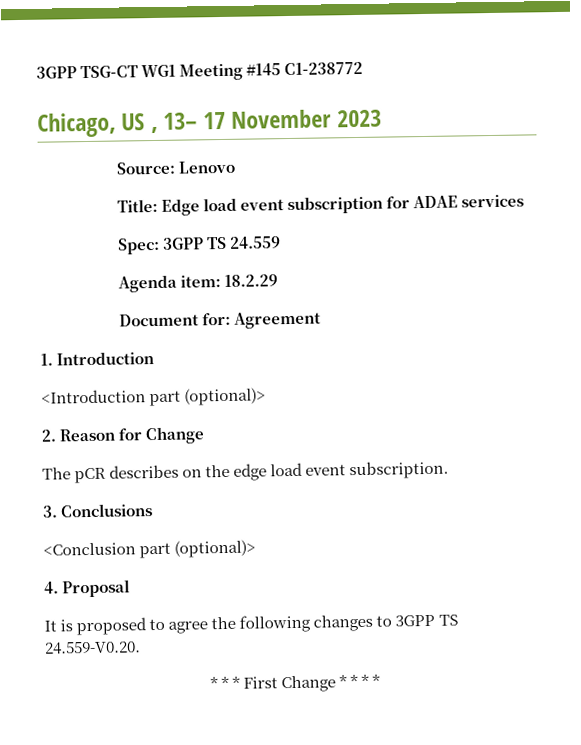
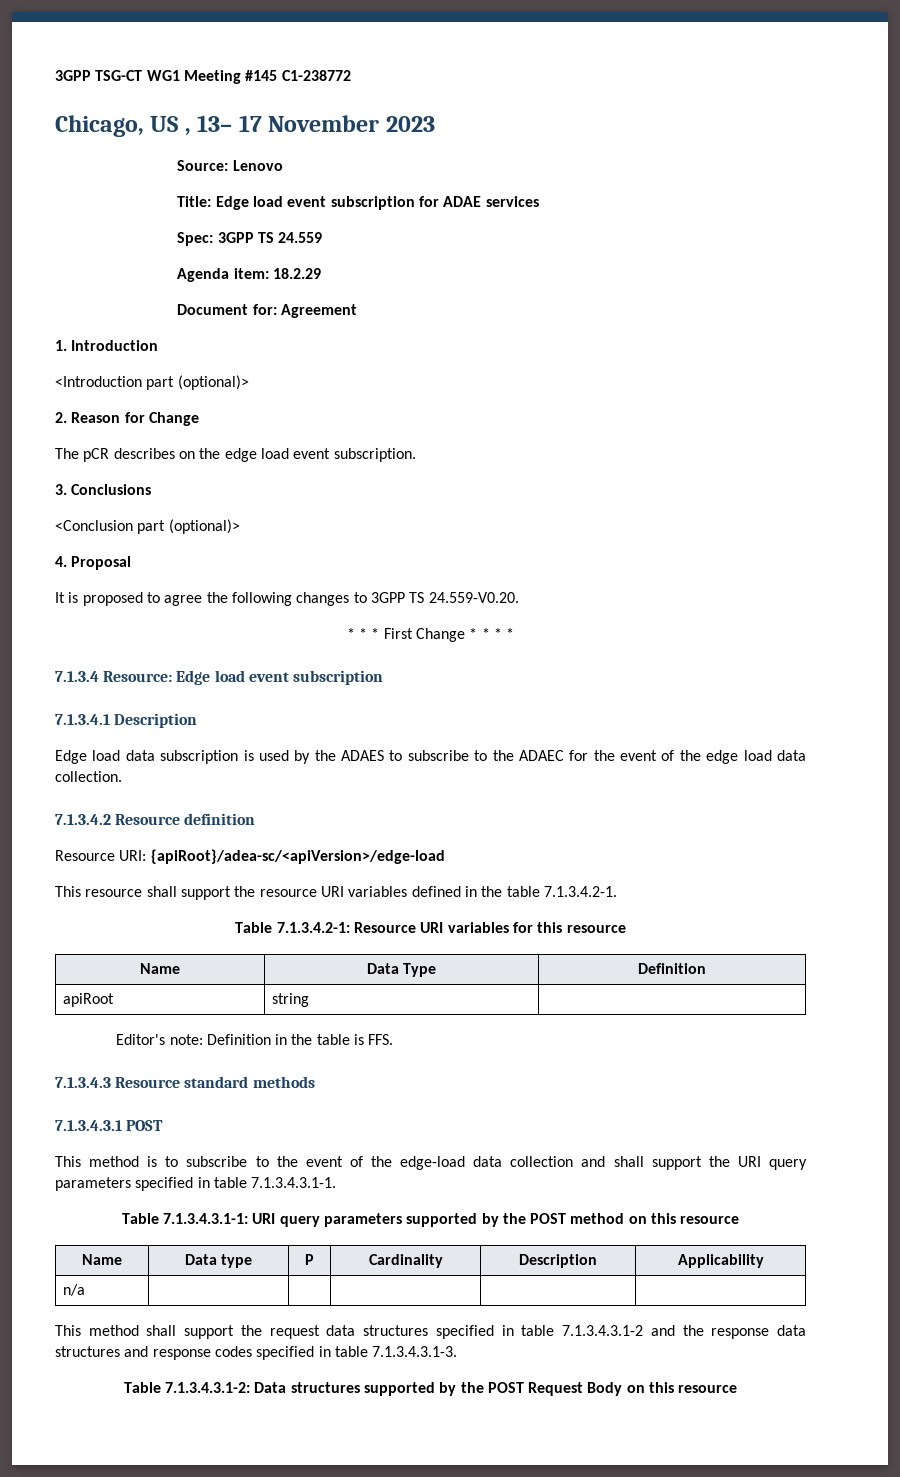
(381, 680) none -> [55,670,383,685] [55,713,198,728] [55,750,807,764] [55,771,122,782] [55,813,256,825] [55,849,445,864] [55,886,617,900] [235,922,626,933] [140,963,180,974] [366,963,437,977] [638,963,706,974] [62,993,114,1007] [271,993,309,1007] [116,1034,394,1045] [55,1076,315,1088] [55,1120,164,1131] [55,1156,807,1170] [55,1177,337,1191] [121,1213,740,1227] [82,1254,122,1265] [184,1254,253,1268] [305,1254,314,1265] [368,1254,443,1268] [519,1254,597,1268] [677,1254,764,1268] [62,1284,85,1296] [55,1325,807,1339] [55,1346,458,1360] [123,1382,738,1396] // 7.1.3.4 Resource: Edge load event subscription // 7.1.3.4.1 Description // Edge load data subscription is used by the ADAES to subscribe to the ADAEC for the event of the edge load data collection. // 7.1.3.4.2 Resource definition // Resource URI: {apiRoot}/adea-sc/<apiVersion>/edge-load // This resource shall support the resource URI variables defined in the table 7.1.3.4.2-1. // Table 7.1.3.4.2-1: Resource URI variables for this resource // Name | Data Type | Definition // apiRoot | string | // Editor's note: Definition in the table is FFS. // 7.1.3.4.3 Resource standard methods // 7.1.3.4.3.1 POST // This method is to subscribe to the event of the edge-load data collection and shall support the URI query parameters specified in table 7.1.3.4.3.1-1. // Table 7.1.3.4.3.1-1: URI query parameters supported by the POST method on this resource // Name | Data type | P | Cardinality | Description | Applicability // n/a | | | | | // This method shall support the request data structures specified in table 7.1.3.4.3.1-2 and the response data structures and response codes specified in table 7.1.3.4.3.1-3. // Table 7.1.3.4.3.1-2: Data structures supported by the POST Request Body on this resource

